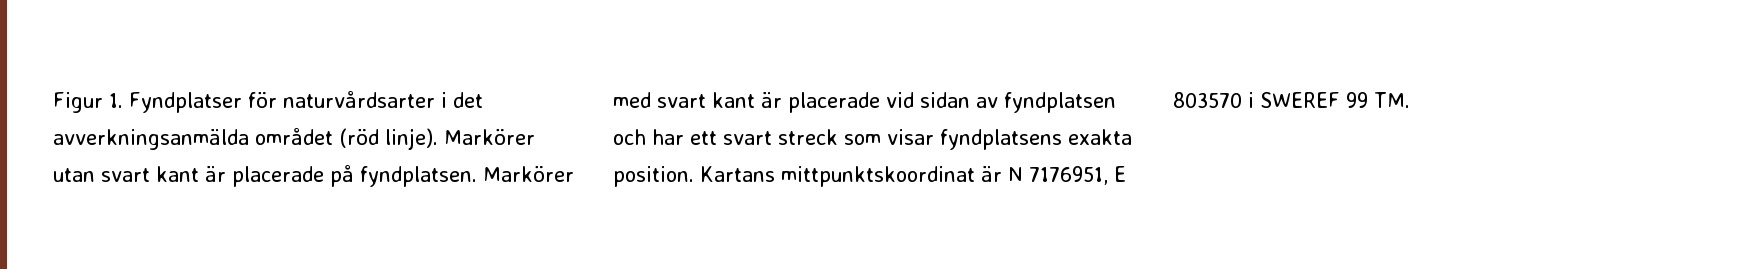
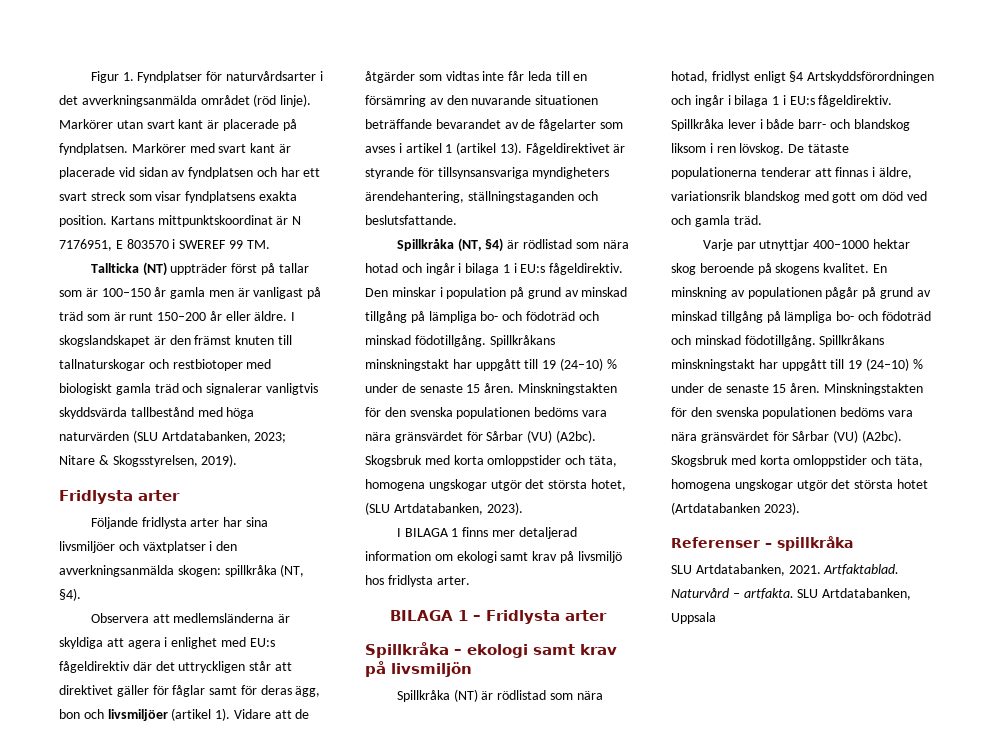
(1410, 100) none -> [90,262,309,276] [59,287,322,299] [59,311,296,321] [59,335,292,347] [59,359,272,371] [59,383,318,395] [59,407,255,419] [59,430,287,443] [59,454,238,467] [59,490,180,504] [90,517,268,529] [59,541,238,553] [59,564,305,577] [59,588,81,601] [90,613,291,623] [59,637,275,649] [59,661,292,673] [59,685,321,697] [59,708,310,721] [365,71,588,83] [365,95,599,107] [365,119,623,131] [365,142,626,155] [365,167,610,179] [365,191,598,203] [365,215,457,225] [396,238,629,252] [365,263,624,275] [365,287,628,299] [365,311,599,323] [365,335,555,347] [365,358,617,371] [365,383,617,395] [365,407,607,419] [365,430,596,443] [365,455,617,467] [365,479,626,491] [365,502,523,515] [396,527,577,539] [365,551,622,563] [365,575,470,587] [389,610,607,624] [365,642,617,658] [365,661,472,677] [396,689,603,702] [671,71,935,83] [671,95,893,107] [671,119,910,131] [671,143,849,155] [671,167,912,179] [671,191,927,203] [671,215,762,227] [702,239,910,251] [671,263,887,275] [671,287,931,299] [671,311,931,323] [671,335,885,347] [671,358,923,371] [671,383,923,395] [671,407,913,419] [671,430,902,443] [671,455,923,467] [671,479,928,491] [671,502,800,515] [671,536,853,551] [671,564,900,576] [671,588,912,600] [671,612,716,624] // Tallticka (NT) uppträder först på tallar som är 100–150 år gamla men är vanligast på träd som är runt 150–200 år eller äldre. I skogslandskapet är den främst knuten till tallnaturskogar och restbiotoper med biologiskt gamla träd och signalerar vanligtvis skyddsvärda tallbestånd med höga naturvärden (SLU Artdatabanken, 2023; Nitare & Skogsstyrelsen, 2019). // Fridlysta arter // Följande fridlysta arter har sina livsmiljöer och växtplatser i den avverkningsanmälda skogen: spillkråka (NT, §4). // Observera att medlemsländerna är skyldiga att agera i enlighet med EU:s fågeldirektiv där det uttryckligen står att direktivet gäller för fåglar samt för deras ägg, bon och livsmiljöer (artikel 1). Vidare att de åtgärder som vidtas inte får leda till en försämring av den nuvarande situationen beträffande bevarandet av de fågelarter som avses i artikel 1 (artikel 13). Fågeldirektivet är styrande för tillsynsansvariga myndigheters ärendehantering, ställningstaganden och beslutsfattande. // Spillkråka (NT, §4) är rödlistad som nära hotad och ingår i bilaga 1 i EU:s fågeldirektiv. Den minskar i population på grund av minskad tillgång på lämpliga bo- och födoträd och minskad födotillgång. Spillkråkans minskningstakt har uppgått till 19 (24–10) % under de senaste 15 åren. Minskningstakten för den svenska populationen bedöms vara nära gränsvärdet för Sårbar (VU) (A2bc). Skogsbruk med korta omloppstider och täta, homogena ungskogar utgör det största hotet, (SLU Artdatabanken, 2023). // I BILAGA 1 finns mer detaljerad information om ekologi samt krav på livsmiljö hos fridlysta arter. // BILAGA 1 – Fridlysta arter // Spillkråka – ekologi samt krav på livsmiljön // Spillkråka (NT) är rödlistad som nära hotad, fridlyst enligt §4 Artskyddsförordningen och ingår i bilaga 1 i EU:s fågeldirektiv. Spillkråka lever i både barr- och blandskog liksom i ren lövskog. De tätaste populationerna tenderar att finnas i äldre, variationsrik blandskog med gott om död ved och gamla träd. // Varje par utnyttjar 400–1000 hektar skog beroende på skogens kvalitet. En minskning av populationen pågår på grund av minskad tillgång på lämpliga bo- och födoträd och minskad födotillgång. Spillkråkans minskningstakt har uppgått till 19 (24–10) % under de senaste 15 åren. Minskningstakten för den svenska populationen bedöms vara nära gränsvärdet för Sårbar (VU) (A2bc). Skogsbruk med korta omloppstider och täta, homogena ungskogar utgör det största hotet (Artdatabanken 2023). // Referenser – spillkråka // SLU Artdatabanken, 2021. Artfaktablad. Naturvård – artfakta. SLU Artdatabanken, Uppsala

